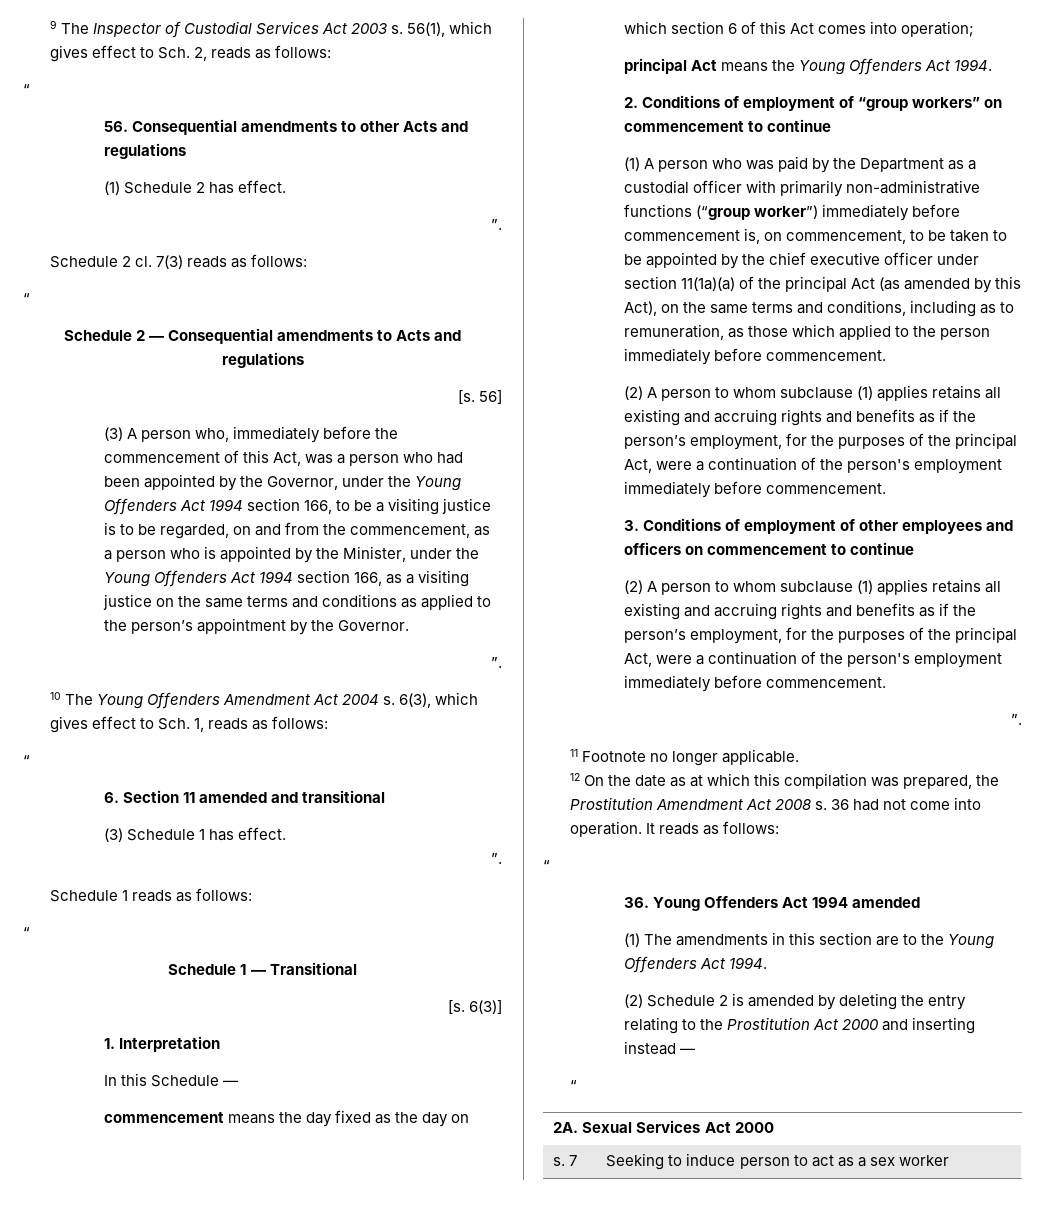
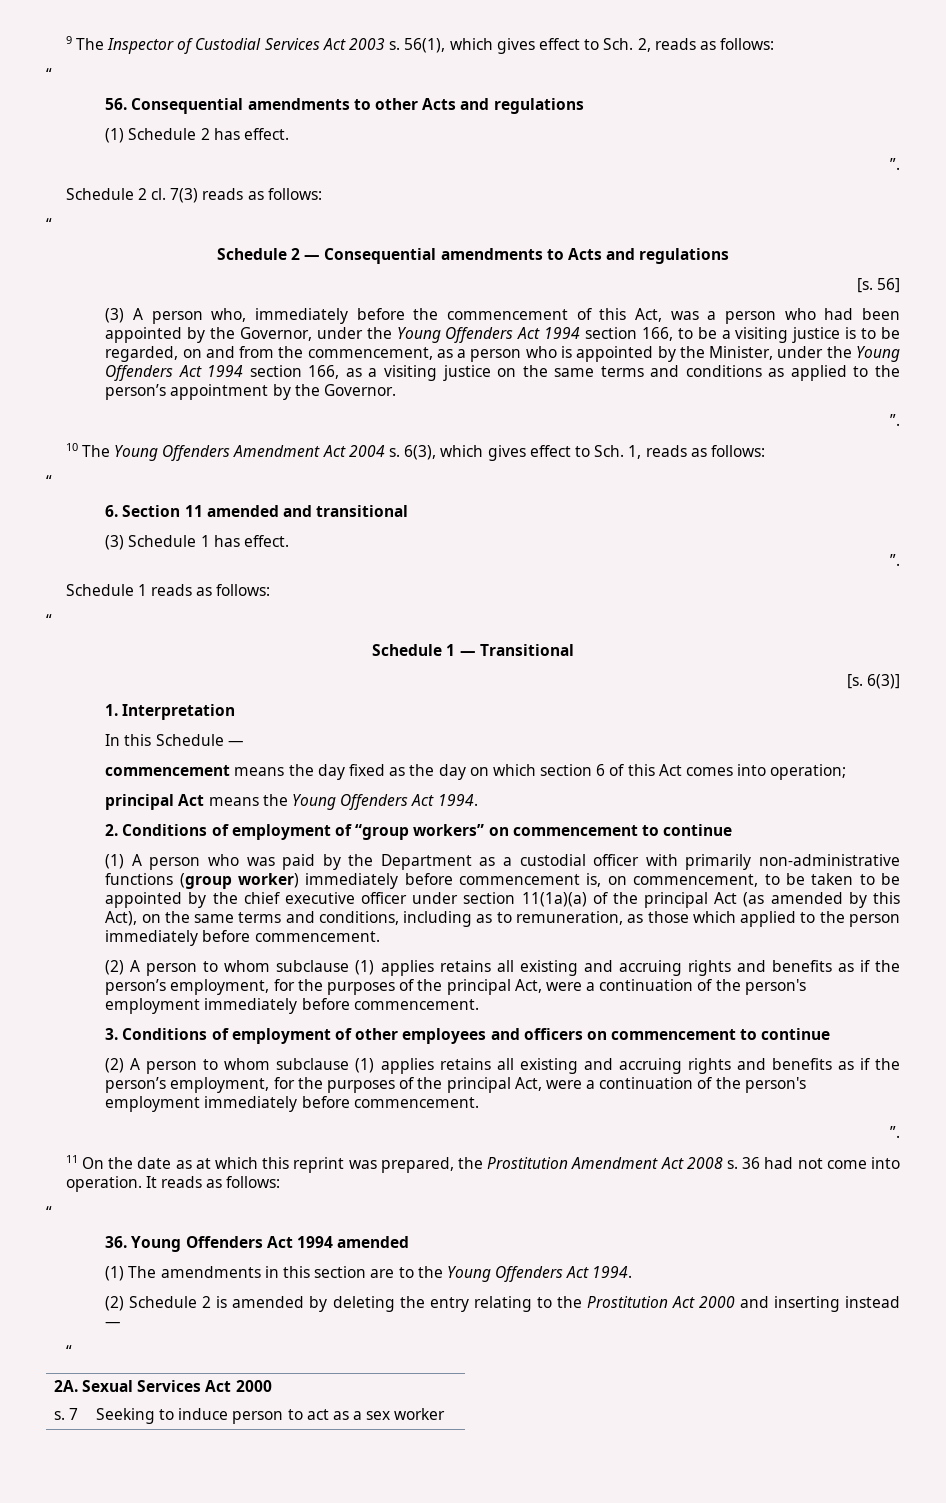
[695,205,818,220] (“group worker”) -> [179,873,299,889] (group worker)
[581,749,800,766] [569,773,580,781] Footnote no longer applicable. // 12 -> (78, 1159) none
[784,773,868,789] compilation -> [293,1157,345,1173] reprint

